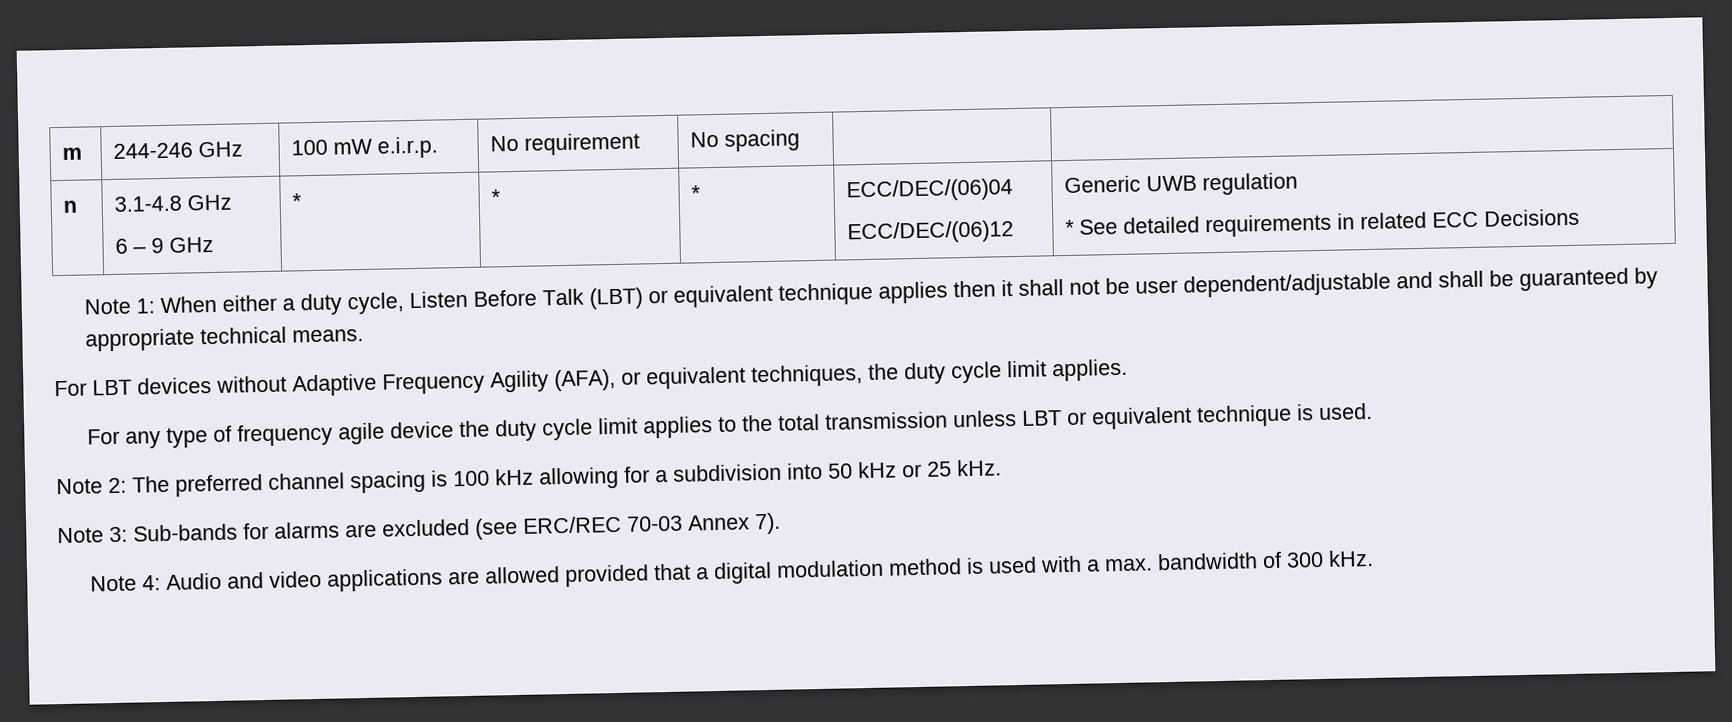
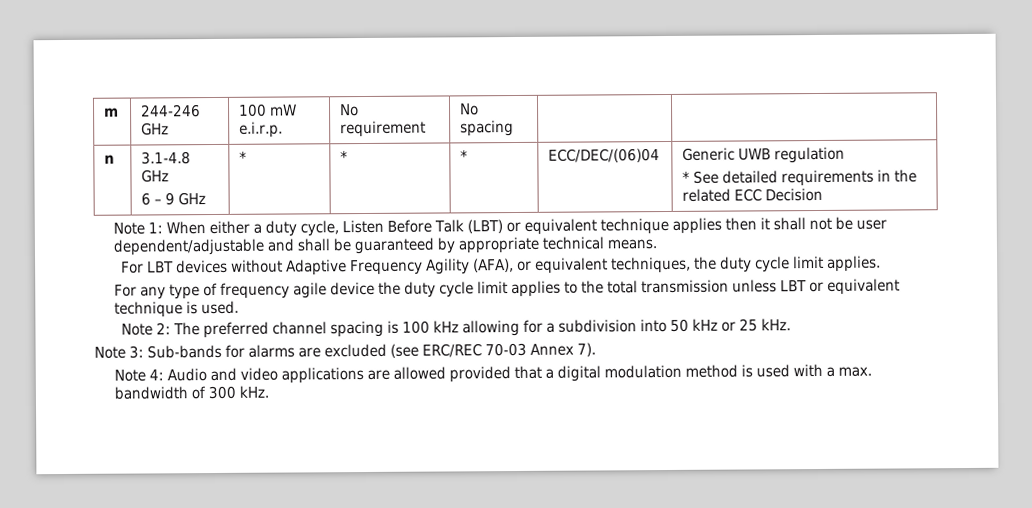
[847,220,1015,245] // ECC/DEC/(06)12 -> (661, 155) none
(1356, 221) none -> [894,169,918,183] the
[1484,208,1581,227] Decisions -> [765,187,824,202] Decision

